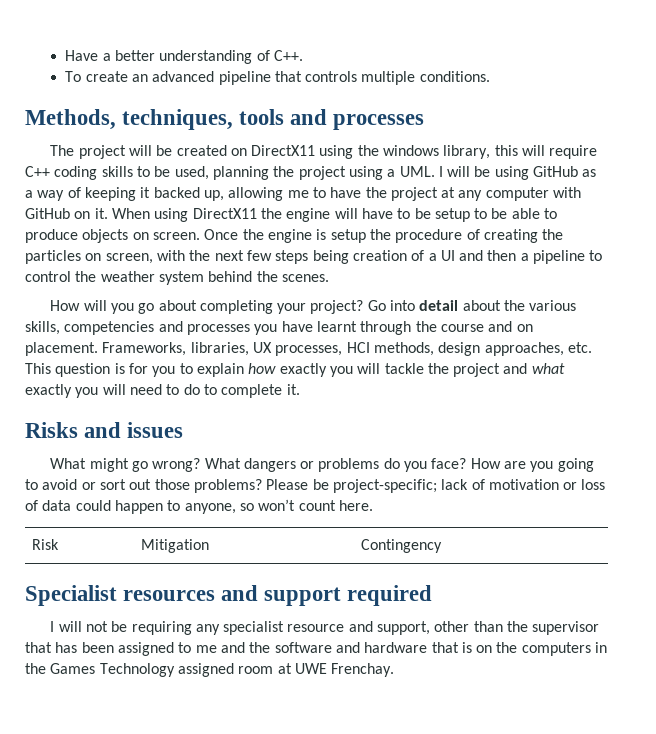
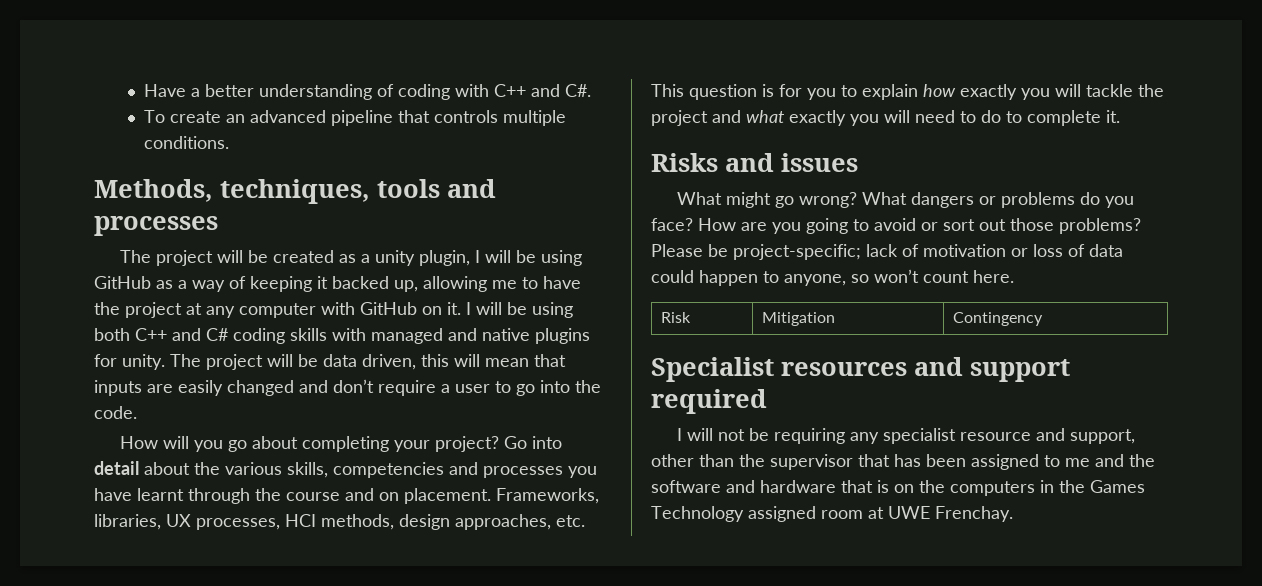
[273,50,303,61] C++. -> [398,84,592,100] coding with C++ and C#.
[230,145,598,159] [25,166,435,180] on DirectX11 using the windows library, this will require C++ coding skills to be used, planning the project using a UML. -> [339,250,471,266] as a unity plugin,
[111,208,558,222] [25,229,564,243] [25,250,603,264] [25,271,329,285] When using DirectX11 the engine will have to be setup to be able to produce objects on screen. Once the engine is setup the procedure of creating the particles on screen, with the next few steps being creation of a UI and then a pipeline to control the weather system behind the scenes. -> [466,302,573,318] [94,328,590,344] [94,354,566,370] [94,379,601,396] [94,406,137,419] I will be using both C++ and C# coding skills with managed and native plugins for unity. The project will be data driven, this will mean that inputs are easily changed and don’t require a user to go into the code.

